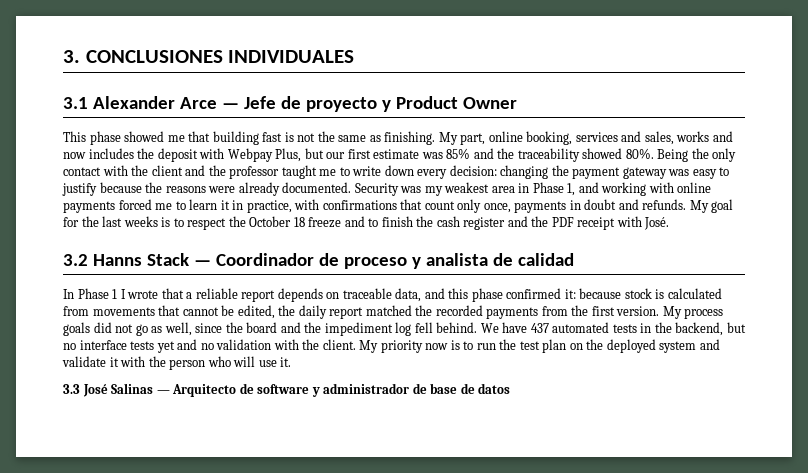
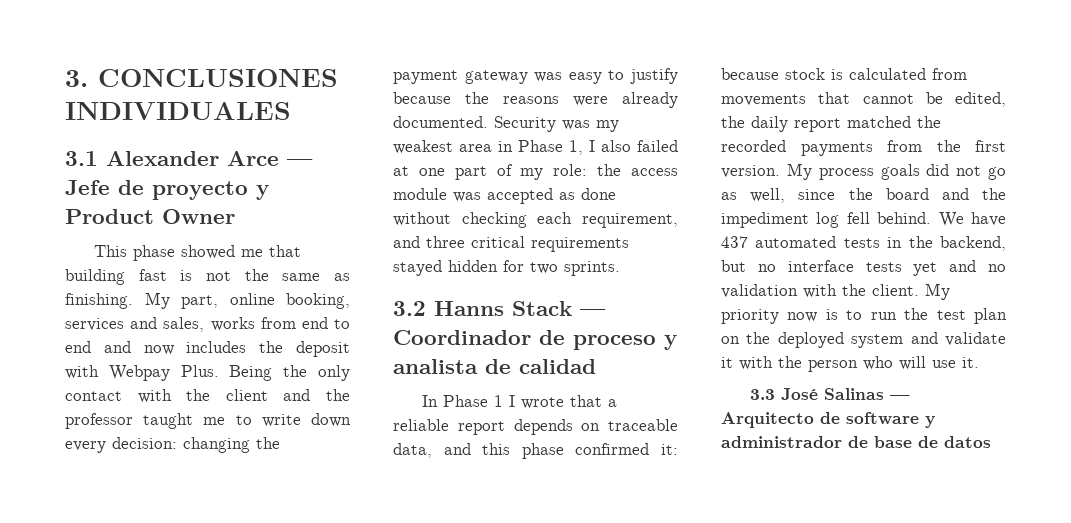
(710, 136) none -> [260,317,350,329] [65,341,91,353] from end to end
[275,148,654,162] Plus, but our first estimate was 85% and the traceability showed 80%. -> [180,365,219,377] Plus.
[578,182,712,196] [63,199,734,213] [63,216,670,230] and working with online payments forced me to learn it in practice, with confirmations that count only once, payments in doubt and refunds. My goal for the last weeks is to respect the October 18 freeze and to finish the cash register and the PDF receipt with José. -> [589,140,678,152] [393,164,678,180] [393,188,616,204] [393,212,678,228] [393,236,629,252] [393,260,620,276] I also failed at one part of my role: the access module was accepted as done without checking each requirement, and three critical requirements stayed hidden for two sprints.

